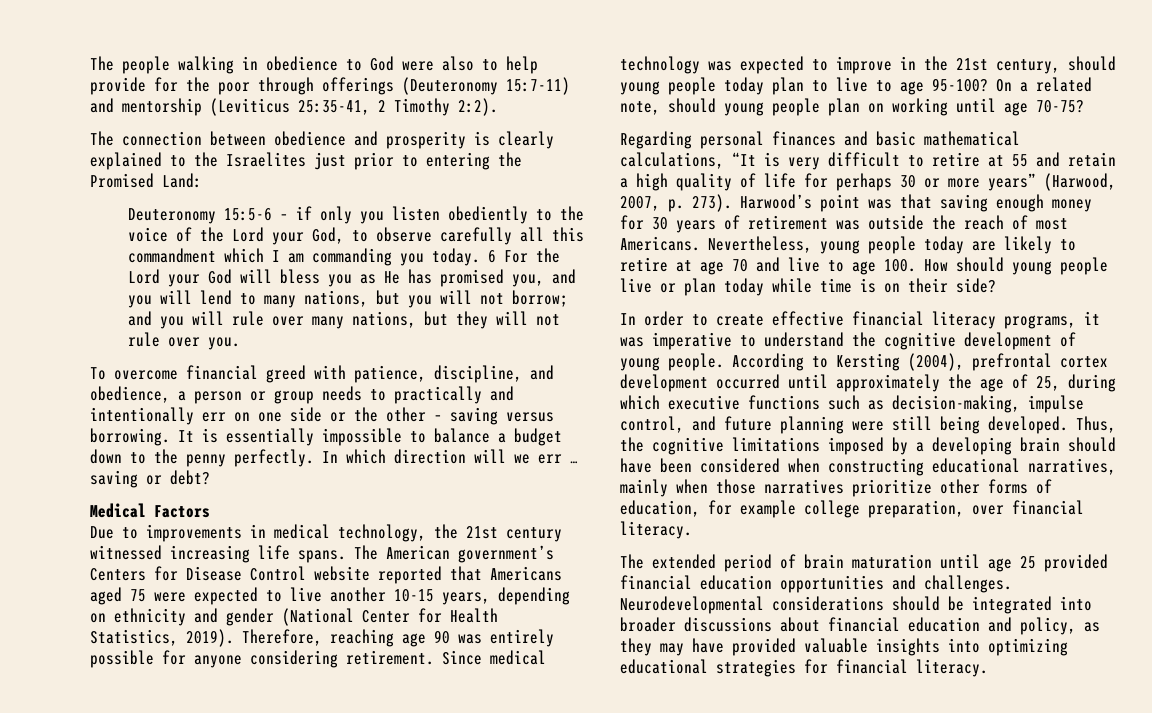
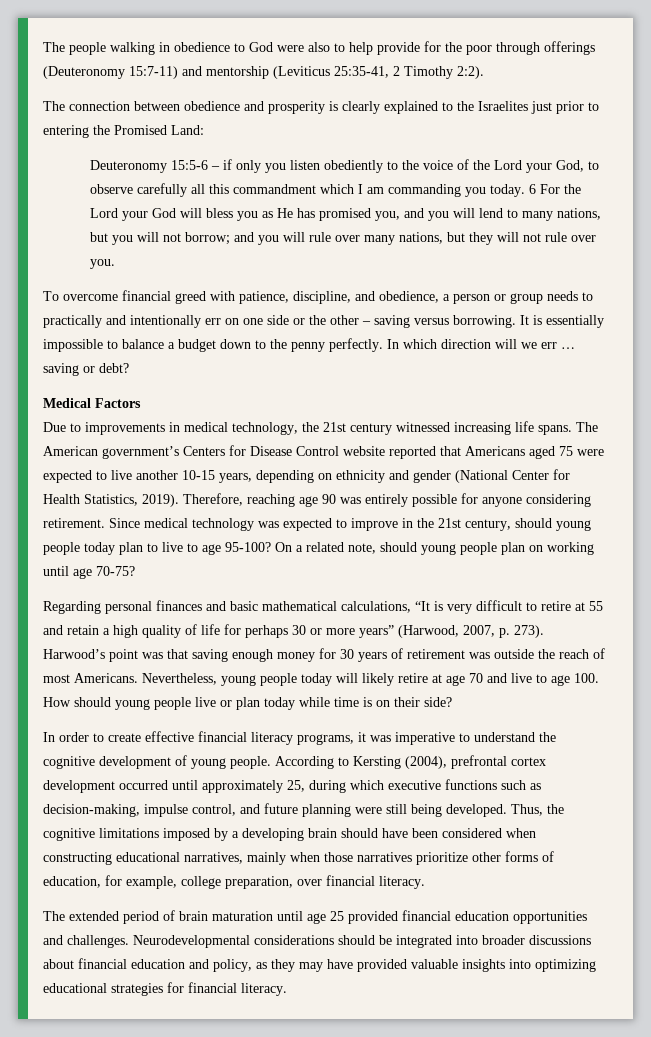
[972,236,1076,254] are likely to -> [336,673,394,686] will likely
[948,374,1028,392] the age of -> (283, 786) none
[740,500,796,518] example -> [126,876,177,889] example,

